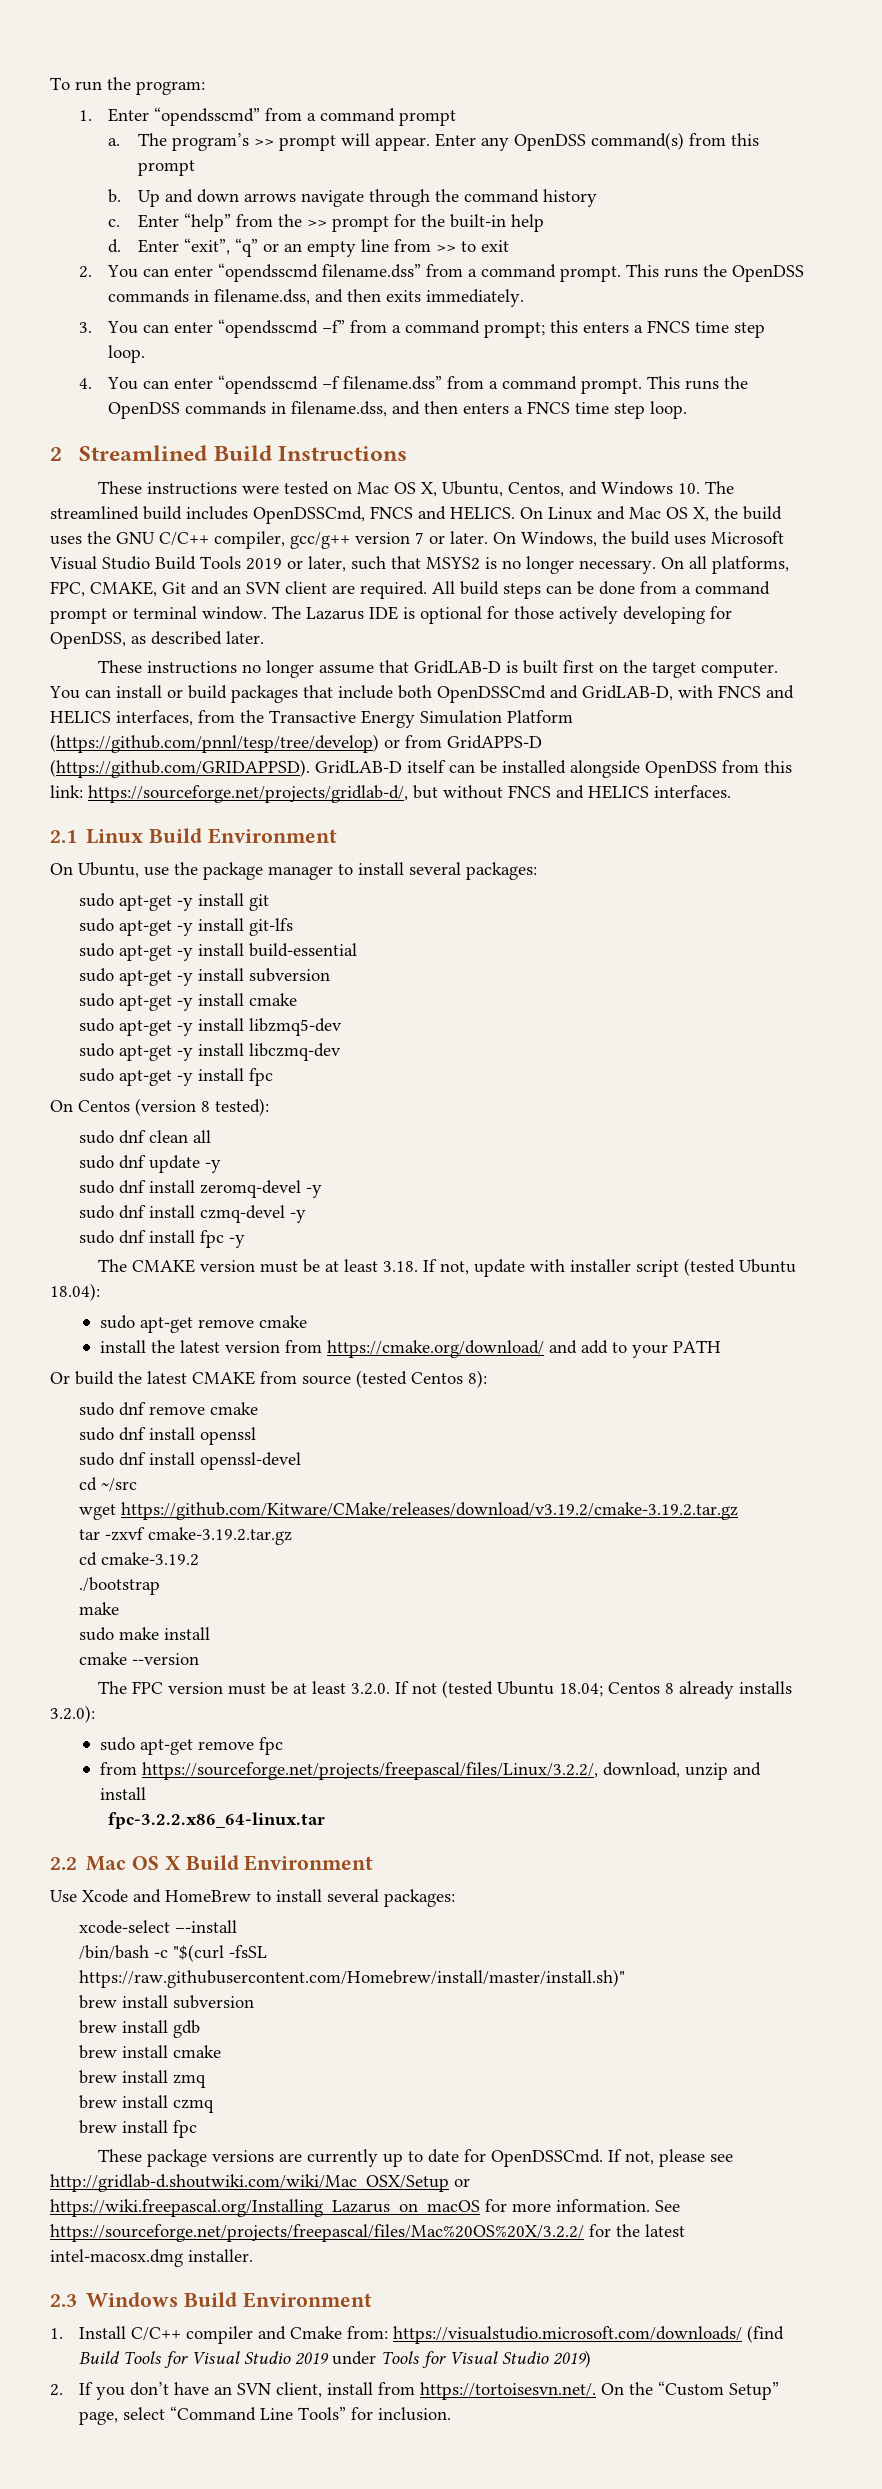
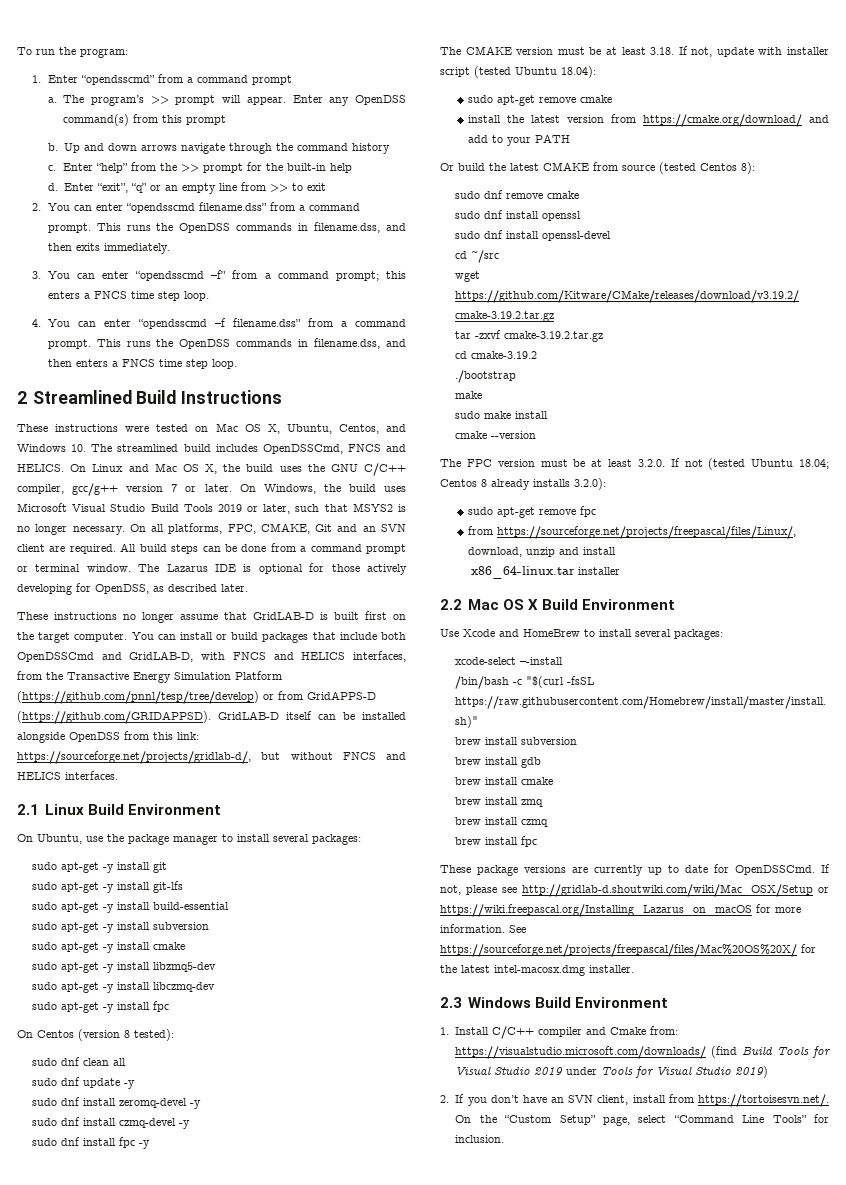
[141,1762,598,1780] https://sourceforge.net/projects/freepascal/files/Linux/3.2.2/, -> [497,526,797,539] https://sourceforge.net/projects/freepascal/files/Linux/,
[108,1812,326,1829] fpc-3.2.2.x86_64-linux.tar -> [470,566,620,579] x86_64-linux.tar installer
[50,2224,584,2242] https://sourceforge.net/projects/freepascal/files/Mac%20OS%20X/3.2.2/ -> [440,944,797,957] https://sourceforge.net/projects/freepascal/files/Mac%20OS%20X/

